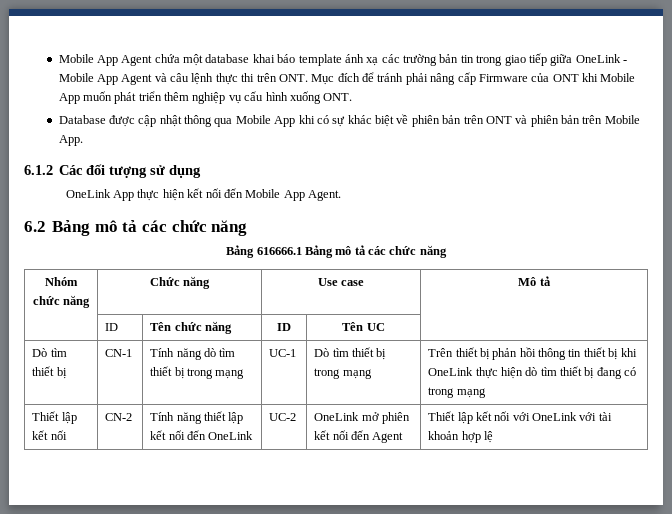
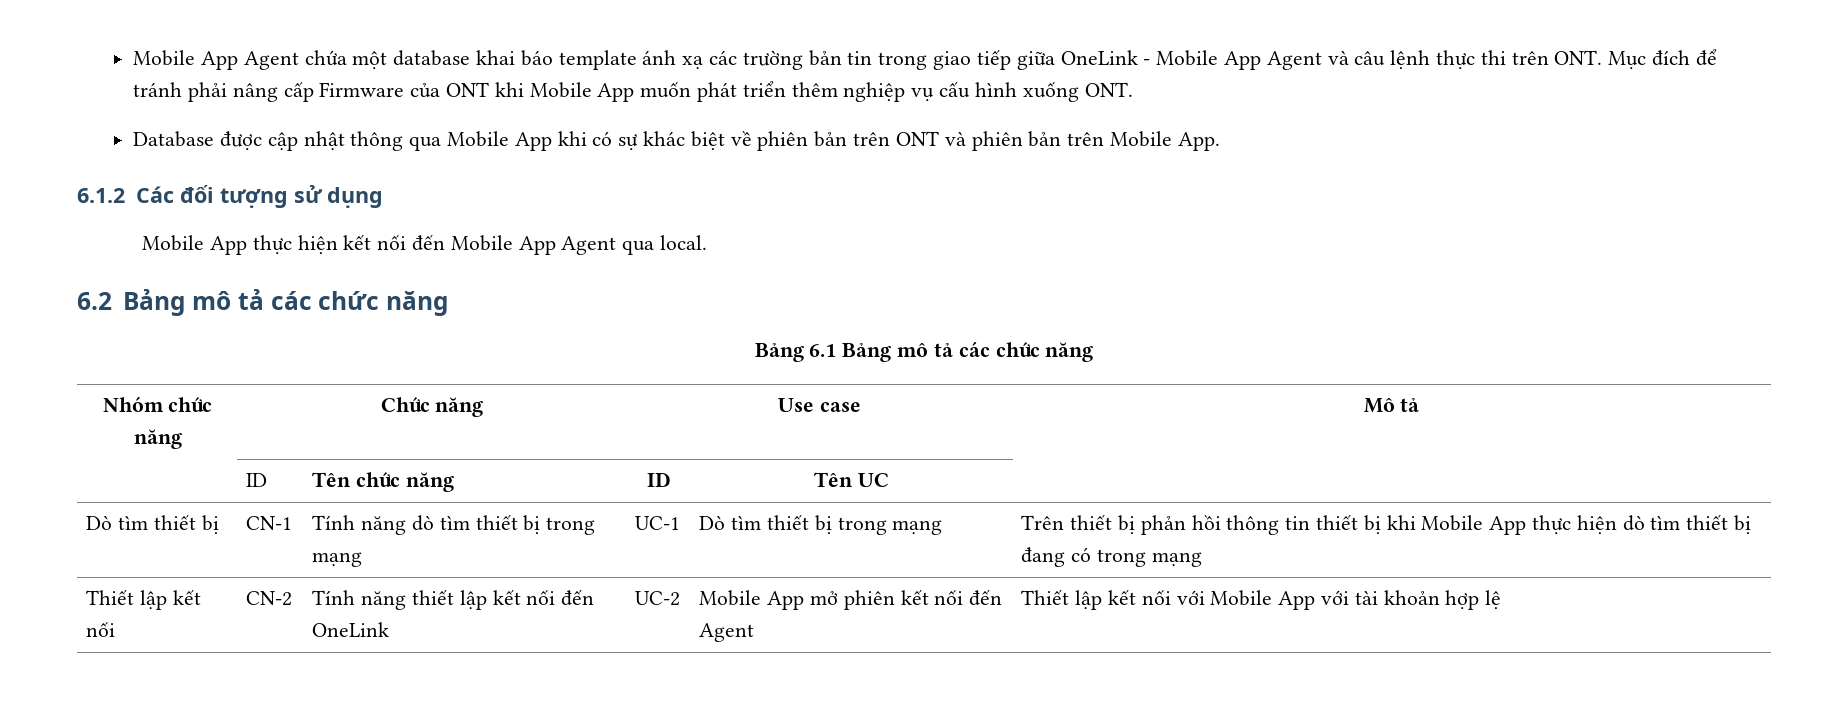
[65,189,111,198] OneLink -> [142,235,205,251] Mobile
[308,190,342,201] Agent. -> [561,235,707,255] Agent qua local.
[256,247,302,255] 616666.1 -> [809,344,837,357] 6.1
[428,367,474,376] OneLink -> [1421,515,1527,535] Mobile App
[314,412,360,421] OneLink -> [699,590,805,610] Mobile App
[532,412,578,421] OneLink -> [1210,590,1316,610] Mobile App

